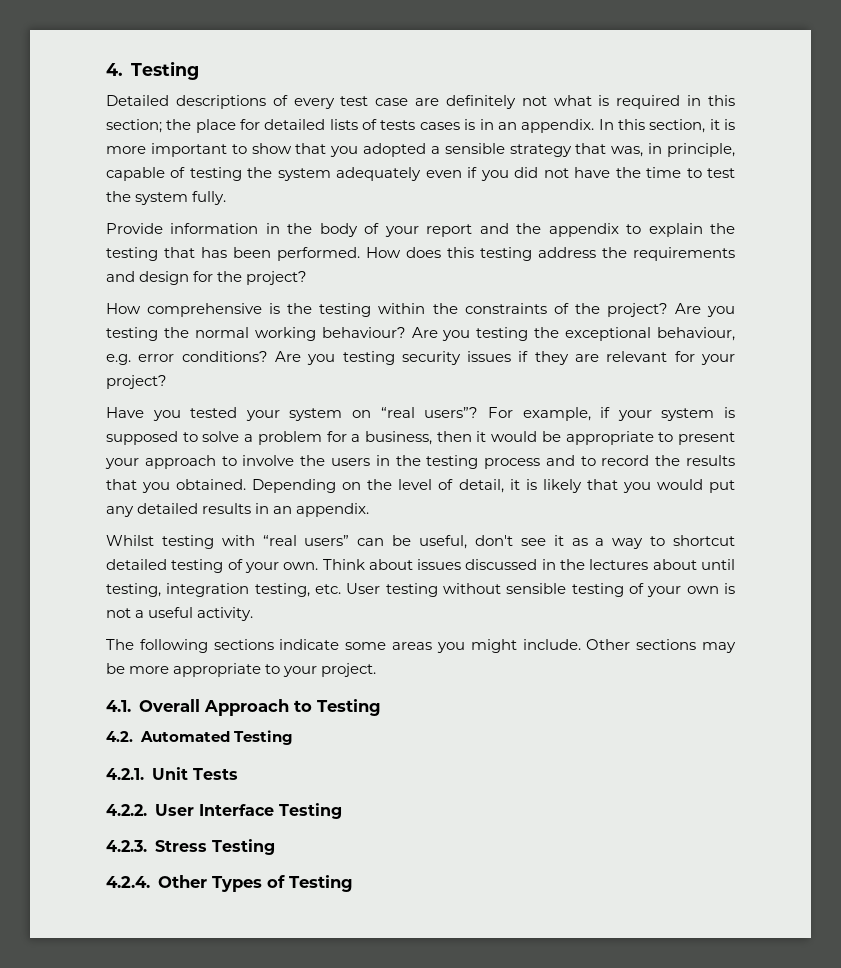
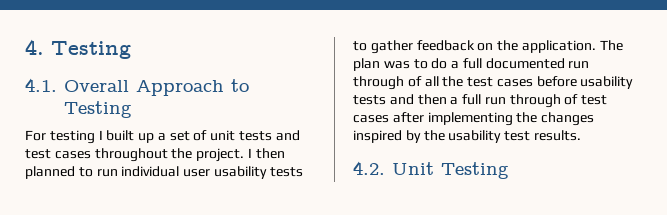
[106,95,735,109] [106,119,736,133] [106,143,735,157] [106,167,735,181] [106,191,227,205] [106,223,735,237] [106,247,735,261] [106,271,308,285] [106,303,735,317] [106,327,735,341] [106,351,735,365] [106,375,167,389] [106,407,736,421] [106,431,735,445] [105,455,735,469] [106,479,736,493] [106,503,370,517] [106,535,736,549] [106,559,735,573] [106,583,736,597] [106,607,254,621] [106,639,736,653] [106,663,377,677] // Detailed descriptions of every test case are definitely not what is required in this section; the place for detailed lists of tests cases is in an appendix. In this section, it is more important to show that you adopted a sensible strategy that was, in principle, capable of testing the system adequately even if you did not have the time to test the system fully. // Provide information in the body of your report and the appendix to explain the testing that has been performed. How does this testing address the requirements and design for the project? // How comprehensive is the testing within the constraints of the project? Are you testing the normal working behaviour? Are you testing the exceptional behaviour, e.g. error conditions? Are you testing security issues if they are relevant for your project? // Have you tested your system on “real users”? For example, if your system is supposed to solve a problem for a business, then it would be appropriate to present your approach to involve the users in the testing process and to record the results that you obtained. Depending on the level of detail, it is likely that you would put any detailed results in an appendix. // Whilst testing with “real users” can be useful, don't see it as a way to shortcut detailed testing of your own. Think about issues discussed in the lectures about until testing, integration testing, etc. User testing without sensible testing of your own is not a useful activity. // The following sections indicate some areas you might include. Other sections may be more appropriate to your project. -> (131, 50) none
[106,730,293,745] [106,767,238,780] [106,803,342,819] [106,839,275,855] [106,875,285,892] 4.2. Automated Testing // 4.2.1. Unit Tests // 4.2.2. User Interface Testing // 4.2.3. Stress Testing // 4.2.4. Other Types of -> [25,130,300,144] [25,148,285,162] [25,166,303,179] [353,40,623,54] [353,58,590,71] [353,76,634,90] [353,94,608,108] [353,112,595,126] [353,130,581,143] [353,161,434,175] For testing I built up a set of unit tests and test cases throughout the project. I then planned to run individual user usability tests to gather feedback on the application. The plan was to do a full documented run through of all the test cases before usability tests and then a full run through of test cases after implementing the changes inspired by the usability test results. // 4.2. Unit

